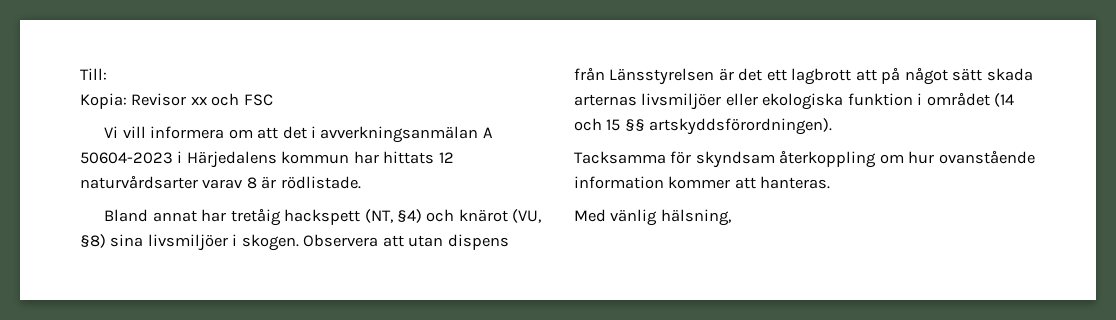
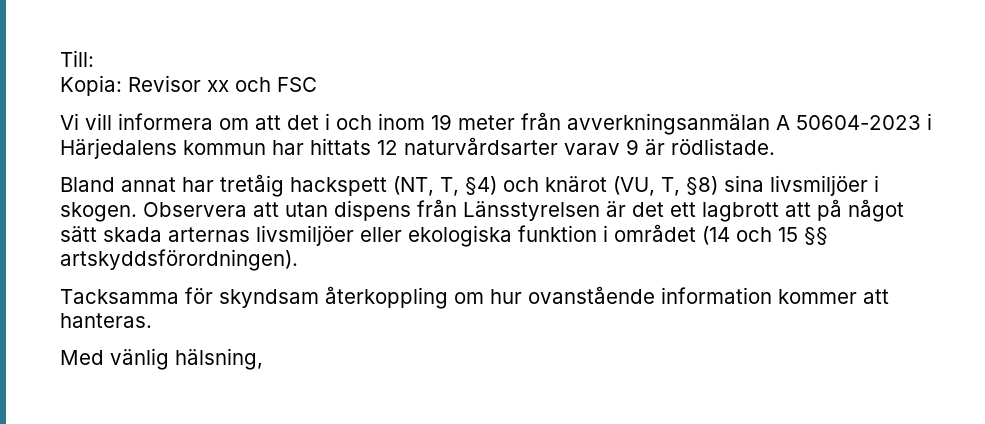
(317, 132) none -> [336,112,561,130] och inom 19 meter från
[246,177,257,189] 8 -> [626,139,639,155] 9
(393, 216) none -> [440,177,459,196] T,
(542, 216) none -> [661,177,680,196] T,

